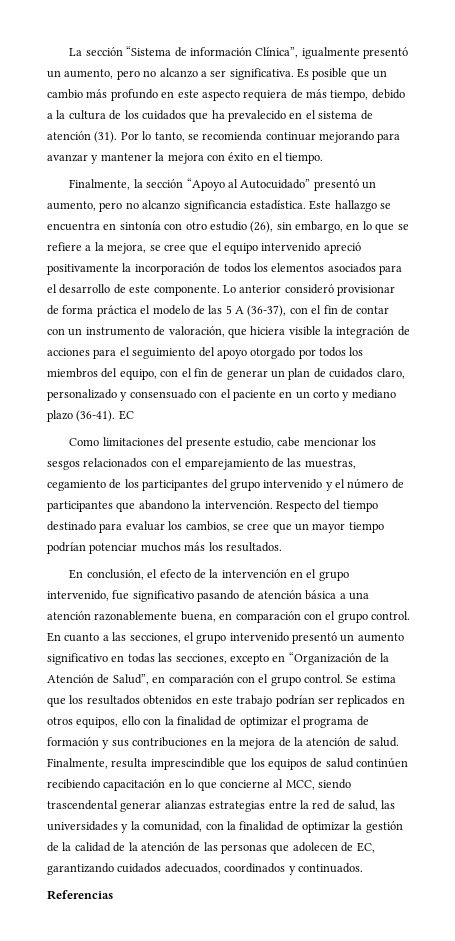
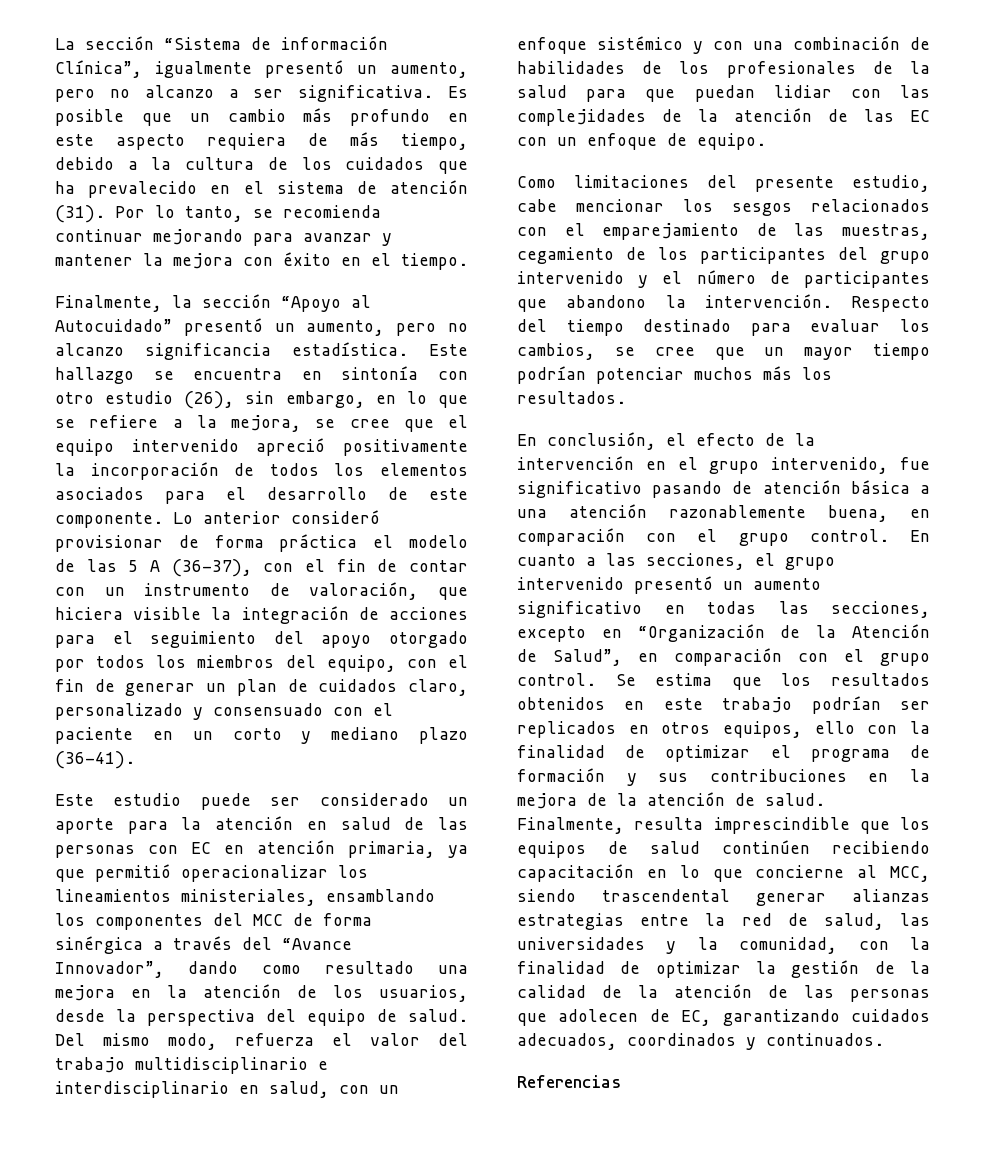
[118,410,134,420] EC -> [55,793,468,810] [55,816,469,834] [55,840,468,858] [55,864,368,882] [55,889,435,906] [55,913,372,930] [55,936,352,954] [55,961,468,978] [55,984,468,1002] [55,1009,468,1026] [55,1033,468,1050] [55,1057,328,1074] [55,1081,399,1098] [517,36,930,54] [517,61,930,78] [517,85,930,102] [517,108,930,126] [517,133,766,150] // Este estudio puede ser considerado un aporte para la atención en salud de las personas con EC en atención primaria, ya que permitió operacionalizar los lineamientos ministeriales, ensamblando los componentes del MCC de forma sinérgica a través del “Avance Innovador”, dando como resultado una mejora en la atención de los usuarios, desde la perspectiva del equipo de salud. Del mismo modo, refuerza el valor del trabajo multidisciplinario e interdisciplinario en salud, con un enfoque sistémico y con una combinación de habilidades de los profesionales de la salud para que puedan lidiar con las complejidades de la atención de las EC con un enfoque de equipo.

